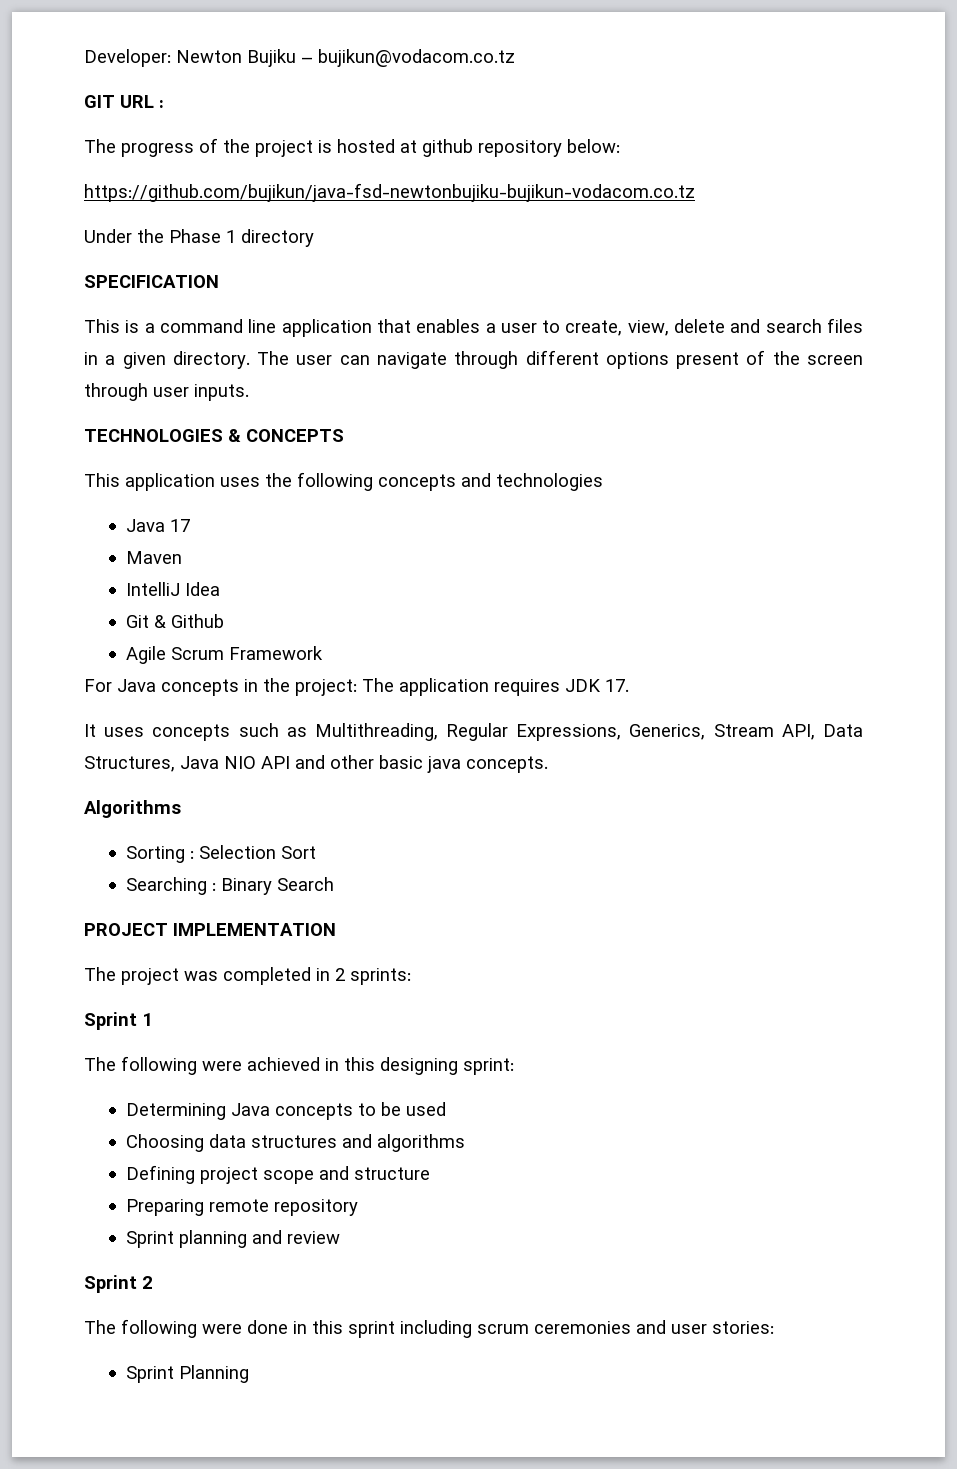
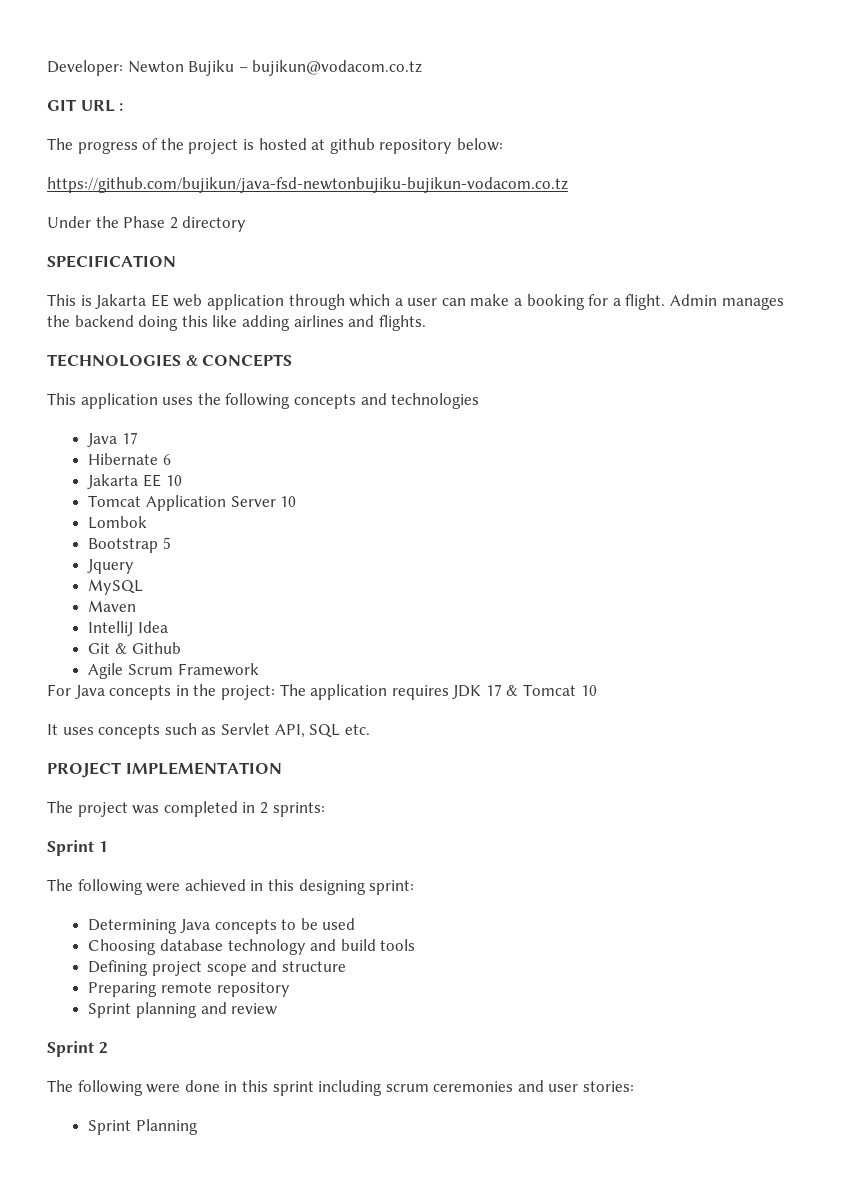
[226,230,236,243] 1 -> [169,217,178,229] 2
[144,318,863,337] [84,350,864,369] [84,383,249,401] a command line application that enables a user to create, view, delete and search files in a given directory. The user can navigate through different options present of the screen through user inputs. -> [95,294,784,310] [47,315,426,331] Jakarta EE web application through which a user can make a booking for a flight. Admin manages the backend doing this like adding airlines and flights.
(190, 525) none -> [88,453,172,465] [87,474,182,489] [88,495,297,511] [88,516,148,529] [88,537,172,553] [87,559,135,574] [88,579,144,595] // Hibernate 6 // Jakarta EE 10 // Tomcat Application Server 10 // Lombok // Bootstrap 5 // Jquery // MySQL
[605,679,629,692] 17. -> [485,684,597,696] 17 & Tomcat 10
[314,723,863,741] [84,755,548,773] [84,800,181,818] [125,845,316,863] [125,877,334,895] Multithreading, Regular Expressions, Generics, Stream API, Data Structures, Java NIO API and other basic java concepts. // Algorithms // Sorting : Selection Sort // Searching : Binary Search -> [220,723,370,738] Servlet API, SQL etc.
[208,1134,465,1152] data structures and algorithms -> [160,939,416,955] database technology and build tools

